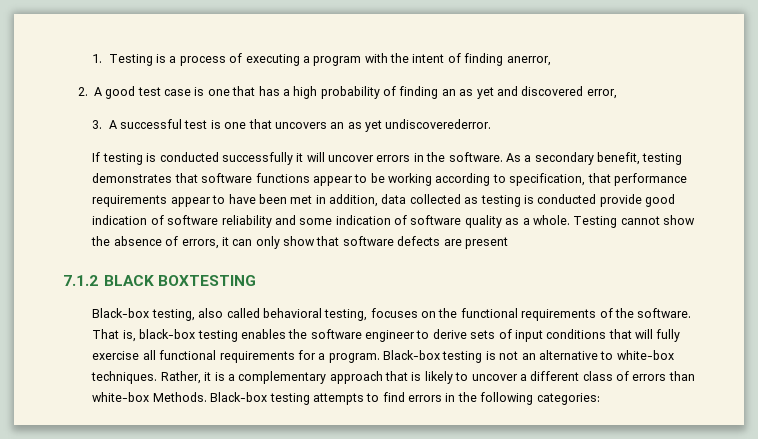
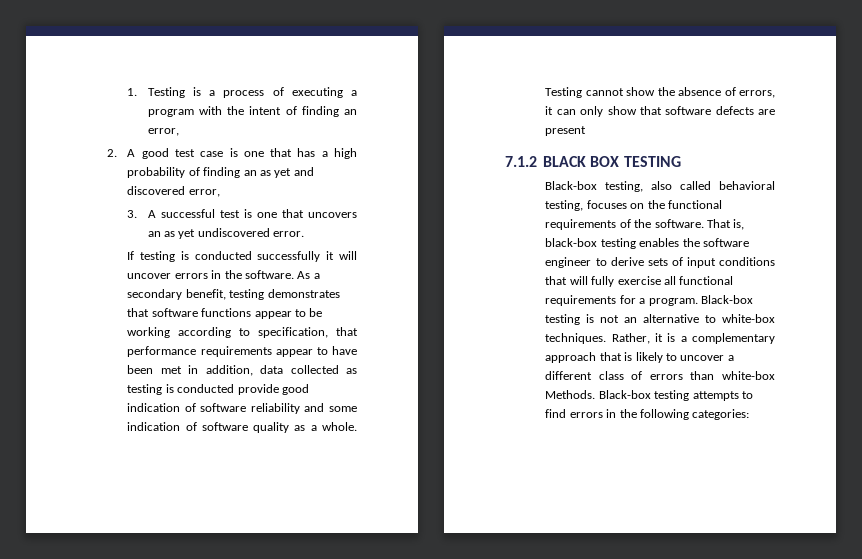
[506,56,551,66] anerror, -> [344,109,357,115] [147,128,179,136] an error,
[385,119,492,129] undiscoverederror. -> [197,228,305,237] undiscovered error.
[158,275,257,286] BOXTESTING -> [590,156,681,167] BOX TESTING

